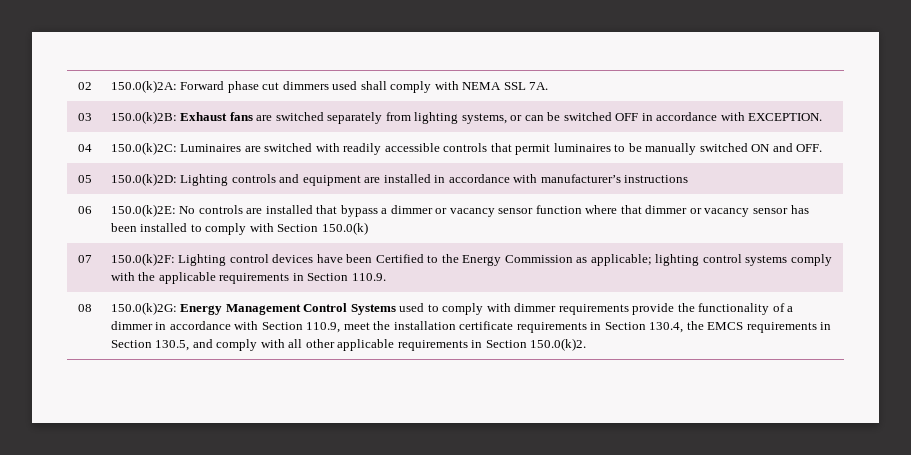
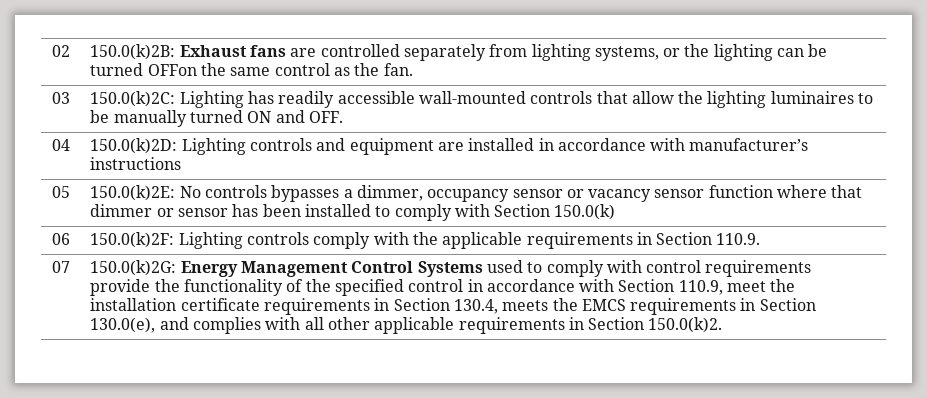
[110,80,549,93] [77,113,92,121] | 150.0(k)2A: Forward phase cut dimmers used shall comply with NEMA SSL 7A. // 03 -> (70, 51) none
[275,112,324,121] switched -> [320,44,400,57] controlled
[524,112,823,121] [77,144,92,152] [110,142,340,155] can be switched OFF in accordance with EXCEPTION. // 04 | 150.0(k)2C: Luminaires are switched with -> [684,44,828,61] [90,63,413,76] [52,92,70,104] [90,91,274,108] the lighting can be turned OFFon the same control as the fan. // 03 | 150.0(k)2C: Lighting has
(440, 147) none -> [418,91,526,104] wall-mounted
[515,144,551,155] permit -> [631,91,767,108] allow the lighting
[699,143,748,152] switched -> [189,110,243,123] turned
[77,175,92,183] 05 -> [52,139,70,151] 04
[77,206,92,214] 06 -> [52,186,70,198] 05
[246,205,433,217] are installed that bypass a dimmer -> [271,185,563,202] bypasses a dimmer, occupancy sensor
[704,208,750,217] vacancy -> (174, 212) none
[77,255,92,263] 07 -> [52,233,70,245] 06
[229,254,788,266] control devices have been Certified to the Energy Commission as applicable; lighting control systems -> [246,232,309,245] controls
[77,304,92,312] 08 -> [52,261,70,273] 07
[514,303,557,312] dimmer -> [646,260,702,273] control
[787,306,794,312] [110,321,153,330] a dimmer -> [305,279,464,296] the specified control
(684, 327) none -> [502,300,549,311] meets
[155,339,258,351] 130.5, and comply -> [90,317,261,334] 130.0(e), and complies

